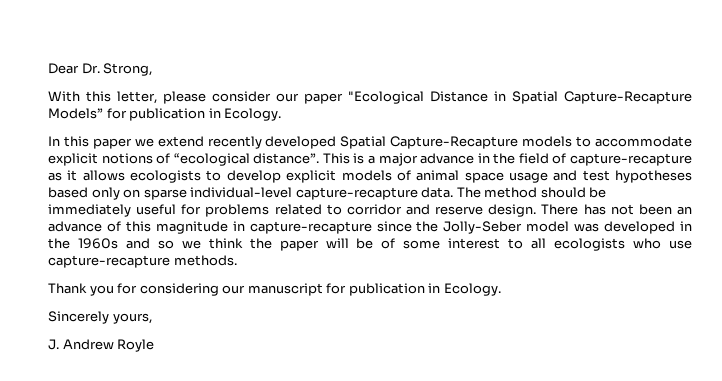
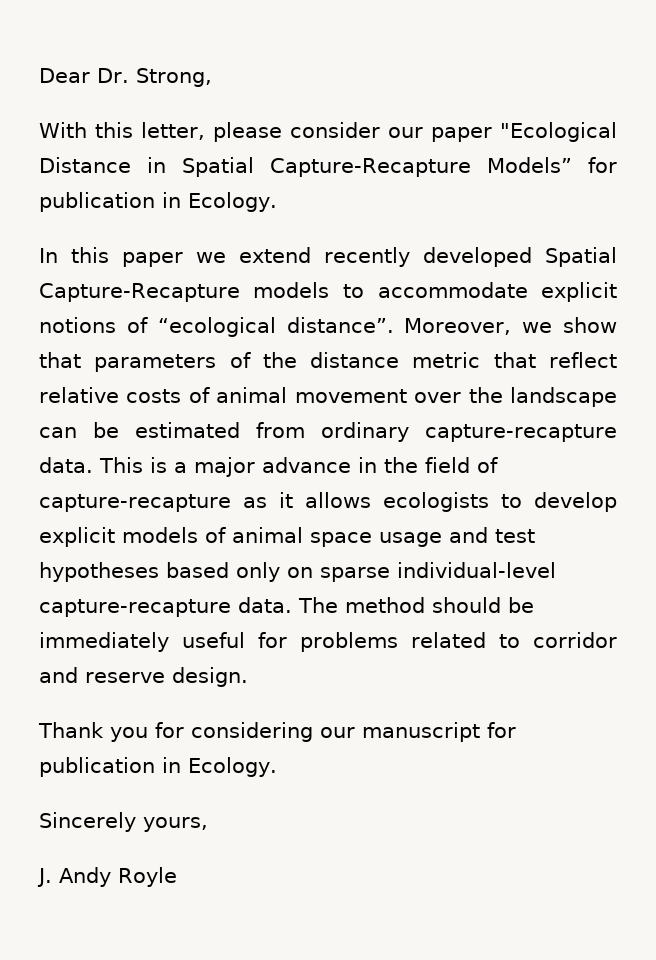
(320, 158) none -> [404,317,617,335] [39,352,617,372] [39,387,617,407] [39,422,617,442] [39,457,93,473] Moreover, we show that parameters of the distance metric that reflect relative costs of animal movement over the landscape can be estimated from ordinary capture-recapture data.
[541,204,692,215] [48,221,692,234] [48,238,692,251] [48,255,237,268] There has not been an advance of this magnitude in capture-recapture since the Jolly-Seber model was developed in the 1960s and so we think the paper will be of some interest to all ecologists who use capture-recapture methods. -> (248, 677) none
[62,339,114,350] Andrew -> [59,867,111,887] Andy

